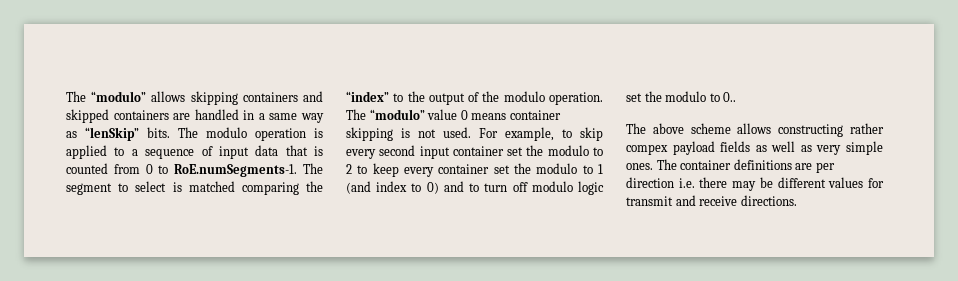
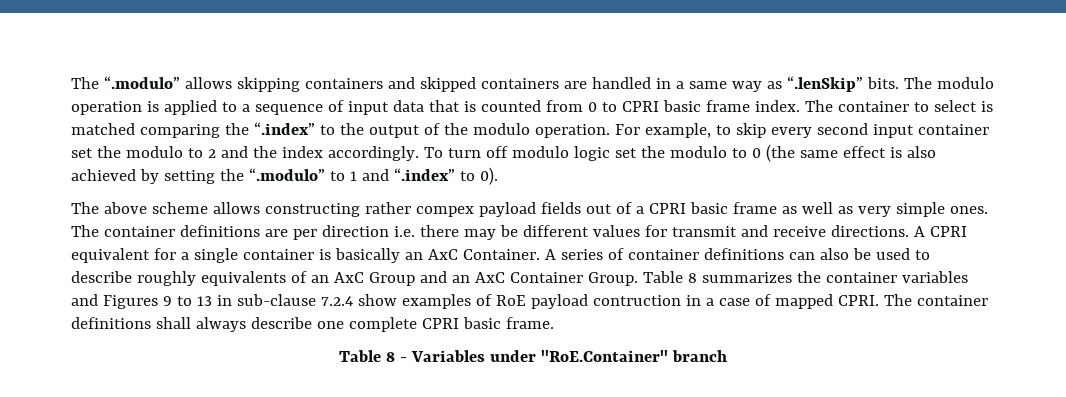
[66,91,147,102] The “modulo” -> [71,76,180,89] The “.modulo”
[85,127,139,141] “lenSkip” -> [786,76,863,92] “.lenSkip”
[174,163,323,177] [66,183,112,195] RoE.numSegments-1. The segment -> [621,100,909,112] CPRI basic frame index. The container
[346,91,389,102] “index” -> [253,122,315,135] “.index”
[346,109,561,120] [346,127,471,141] The “modulo” value 0 means container skipping is not used. -> (610, 131) none
[357,163,603,177] [346,181,480,194] to keep every container set the modulo to 1 (and index to 0) and to -> [220,146,443,161] and the index accordingly. To
[723,92,737,102] 0.. -> [751,144,936,162] [71,167,498,185] 0 (the same effect is also achieved by setting the “.modulo” to 1 and “.index” to 0).
(751, 146) none -> [585,202,777,214] out of a CPRI basic frame
(797, 200) none -> [913,226,967,237] [71,248,930,263] [71,271,968,286] [71,294,988,309] [71,317,554,332] [339,350,727,362] A CPRI equivalent for a single container is basically an AxC Container. A series of container definitions can also be used to describe roughly equivalents of an AxC Group and an AxC Container Group. Table 8 summarizes the container variables and Figures 9 to 13 in sub-clause 7.2.4 show examples of RoE payload contruction in a case of mapped CPRI. The container definitions shall always describe one complete CPRI basic frame. // Table 8 - Variables under "RoE.Container" branch

